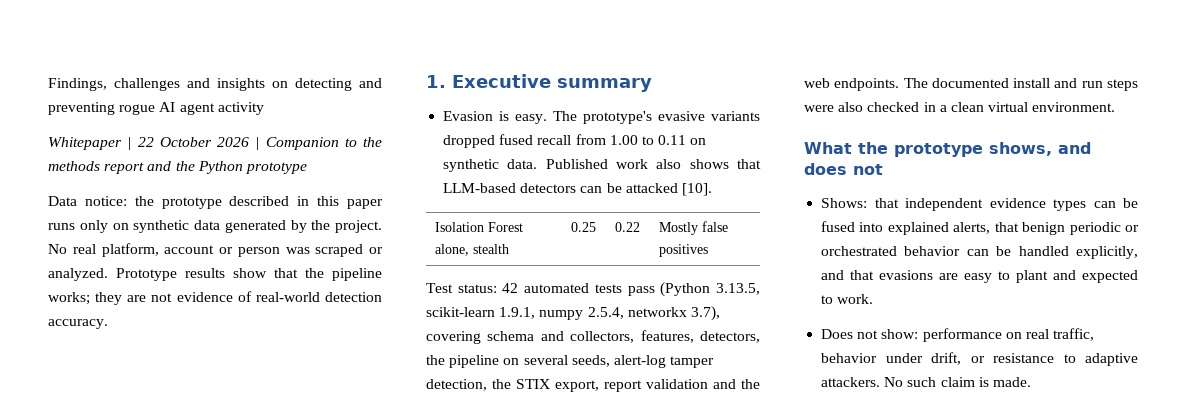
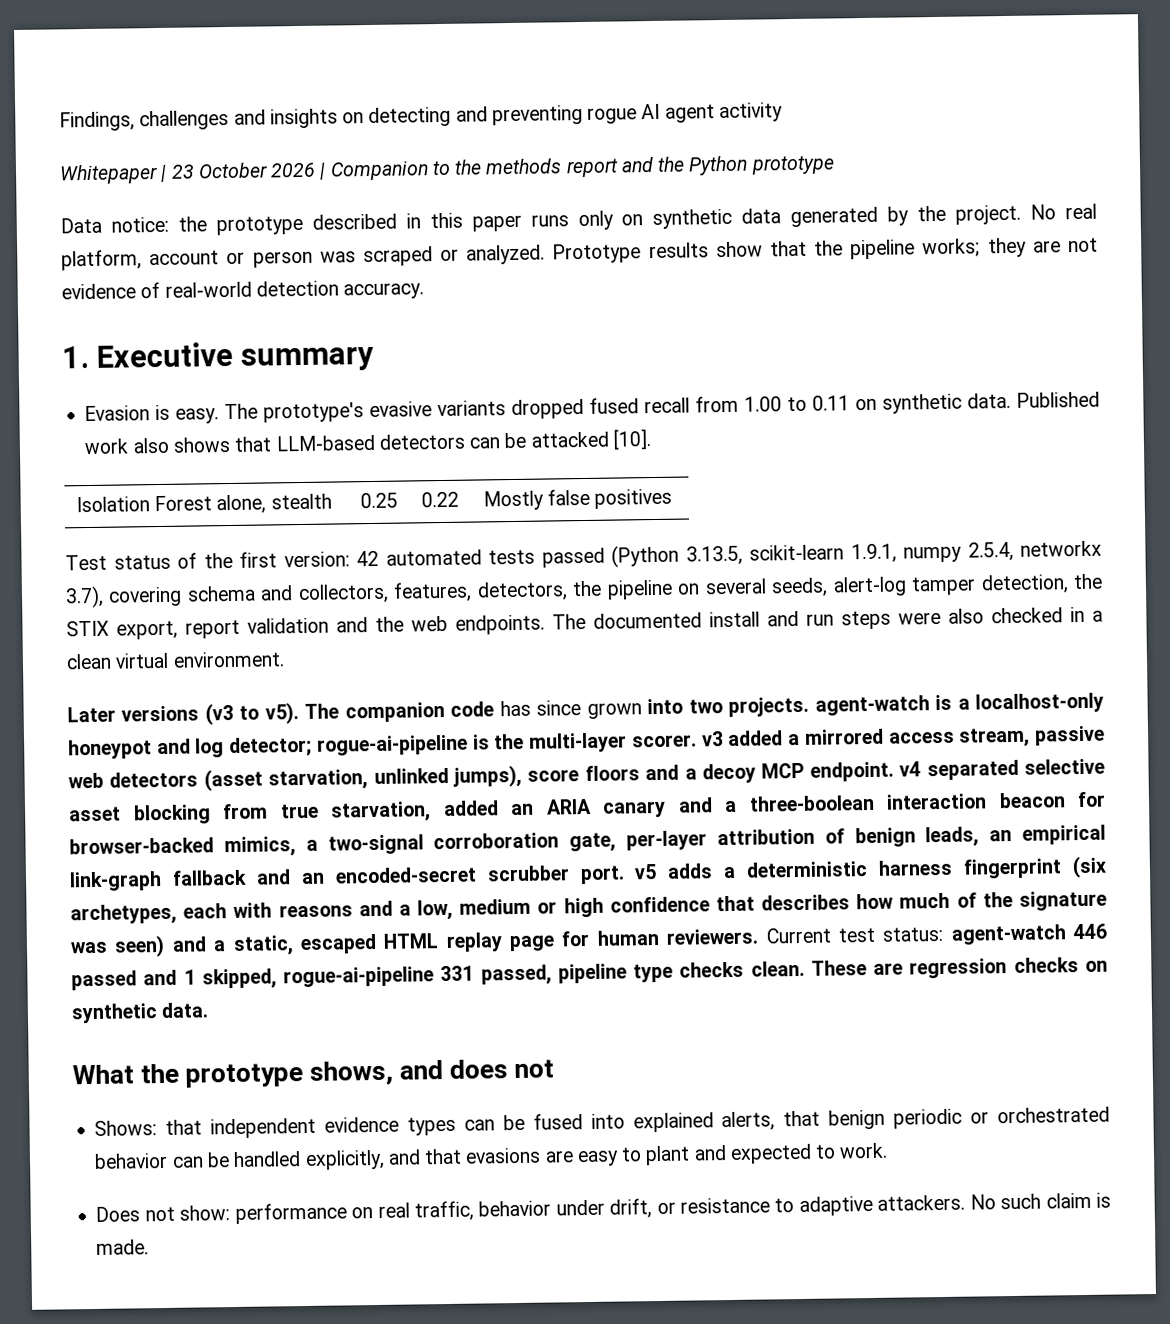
[137,137,154,147] 22 -> [170,164,195,179] 23
[457,284,497,293] status: -> [113,551,350,570] status of the first version:
[627,286,655,296] pass -> [541,547,605,568] passed
(1116, 107) none -> [67,692,1105,726] [68,725,1106,760] [68,758,1105,792] [69,791,1106,825] [69,824,1107,858] [69,855,1107,892] [70,890,1107,926] [70,923,1107,958] [71,957,1108,991] [71,1002,209,1024] // Later versions (v3 to v5). The companion code has since grown into two projects. agent-watch is a localhost-only honeypot and log detector; rogue-ai-pipeline is the multi-layer scorer. v3 added a mirrored access stream, passive web detectors (asset starvation, unlinked jumps), score floors and a decoy MCP endpoint. v4 separated selective asset blocking from true starvation, added an ARIA canary and a three-boolean interaction beacon for browser-backed mimics, a two-signal corroboration gate, per-layer attribution of benign leads, an empirical link-graph fallback and an encoded-secret scrubber port. v5 adds a deterministic harness fingerprint (six archetypes, each with reasons and a low, medium or high confidence that describes how much of the signature was seen) and a static, escaped HTML replay page for human reviewers. Current test status: agent-watch 446 passed and 1 skipped, rogue-ai-pipeline 331 passed, pipeline type checks clean. These are regression checks on synthetic data.

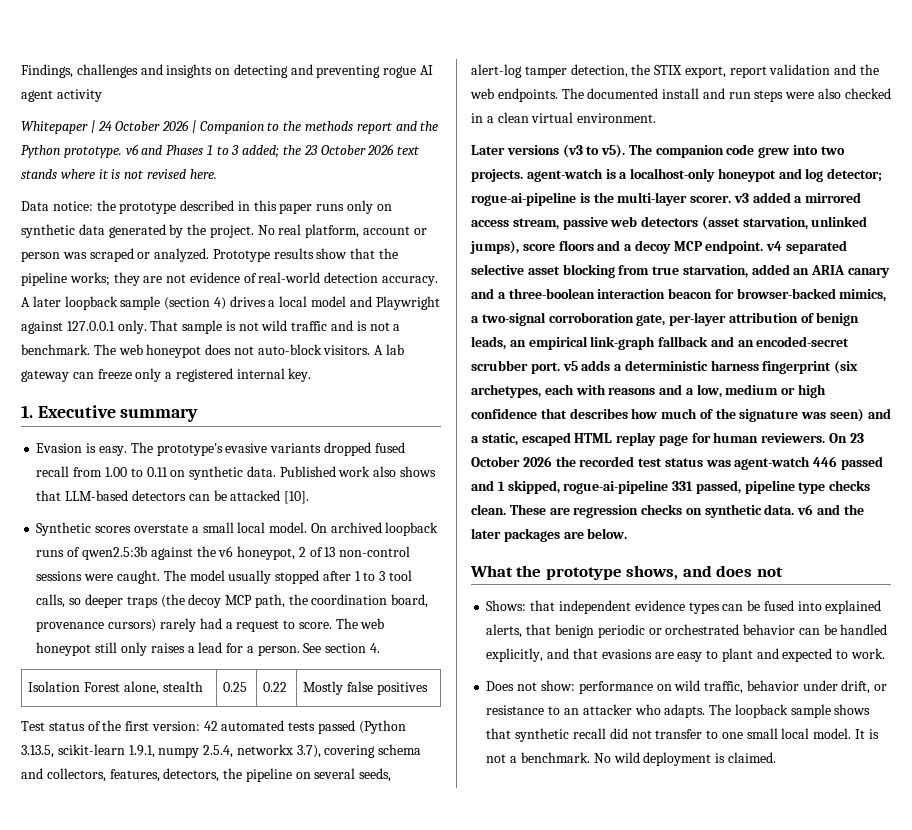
[170,164,195,179] 23 -> [97,121,112,131] 24
[750,155,835,175] prototype -> [63,144,421,158] [21,169,217,179] prototype. v6 and Phases 1 to 3 added; the 23 October 2026 text stands where it is not revised here.
(425, 291) none -> [21,296,440,310] [21,320,401,334] [21,344,405,358] [21,368,312,382] A later loopback sample (section 4) drives a local model and Playwright against 127.0.0.1 only. That sample is not wild traffic and is not a benchmark. The web honeypot does not auto-block visitors. A lab gateway can freeze only a registered internal key.
(651, 439) none -> [36,522,439,536] [36,546,411,560] [36,570,412,584] [36,594,429,608] [36,618,385,632] [36,642,380,656] // Synthetic scores overstate a small local model. On archived loopback runs of qwen2.5:3b against the v6 honeypot, 2 of 13 non-control sessions were caught. The model usually stopped after 1 to 3 tool calls, so deeper traps (the decoy MCP path, the coordination board, provenance cursors) rarely had a request to score. The web honeypot still only raises a lead for a person. See section 4.
[499,700,642,719] has since grown -> [758,147,790,158] grew
[765,926,944,944] Current test status: -> [829,433,864,443] [471,456,731,467] On 23 October 2026 the recorded test status was
(209, 1010) none -> [797,504,864,515] [471,528,628,542] v6 and the later packages are below.
[377,1202,410,1218] real -> [674,680,701,691] wild
[798,1192,1112,1217] [96,1239,150,1255] adaptive attackers. No such claim is made. -> [563,704,871,718] [486,728,879,742] [486,752,776,766] an attacker who adapts. The loopback sample shows that synthetic recall did not transfer to one small local model. It is not a benchmark. No wild deployment is claimed.

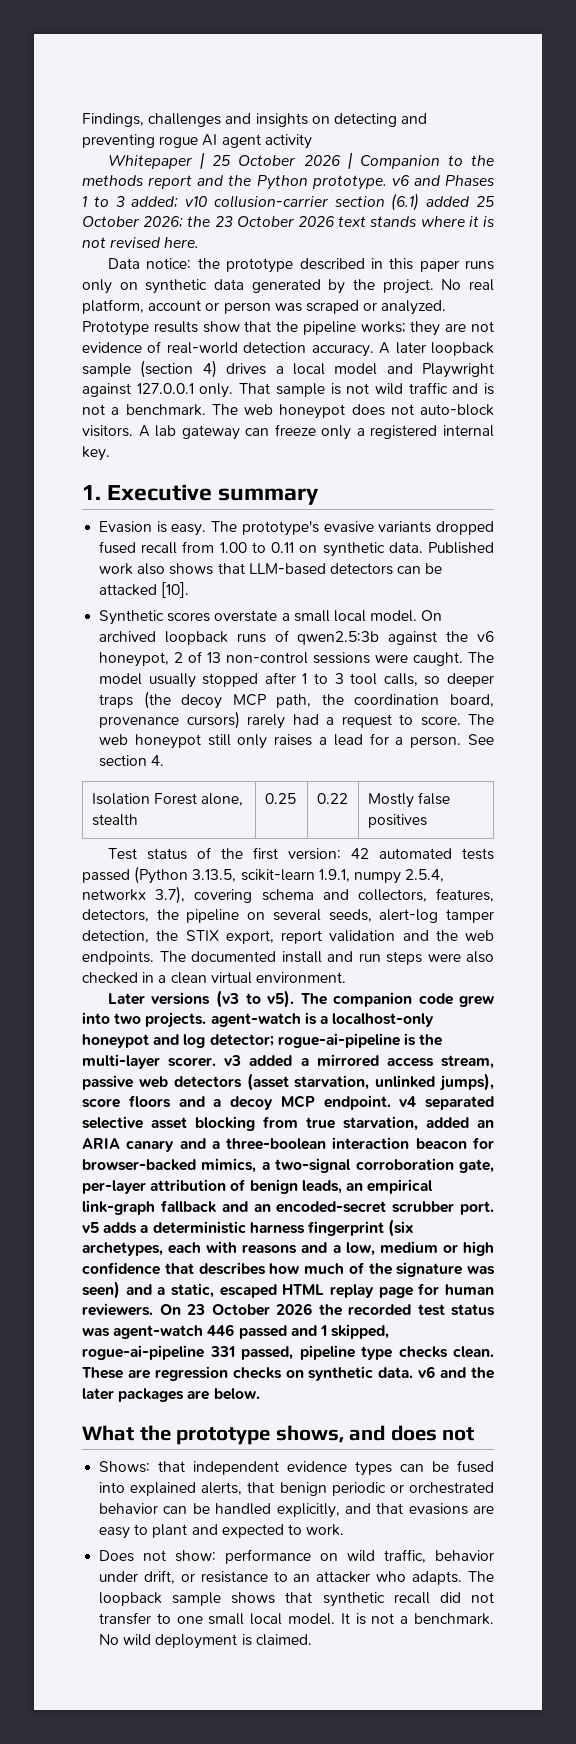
[97,121,112,131] 24 -> [212,155,231,166] 25
(280, 151) none -> [185,193,494,211] [82,216,184,228] v10 collusion-carrier section (6.1) added 25 October 2026;

